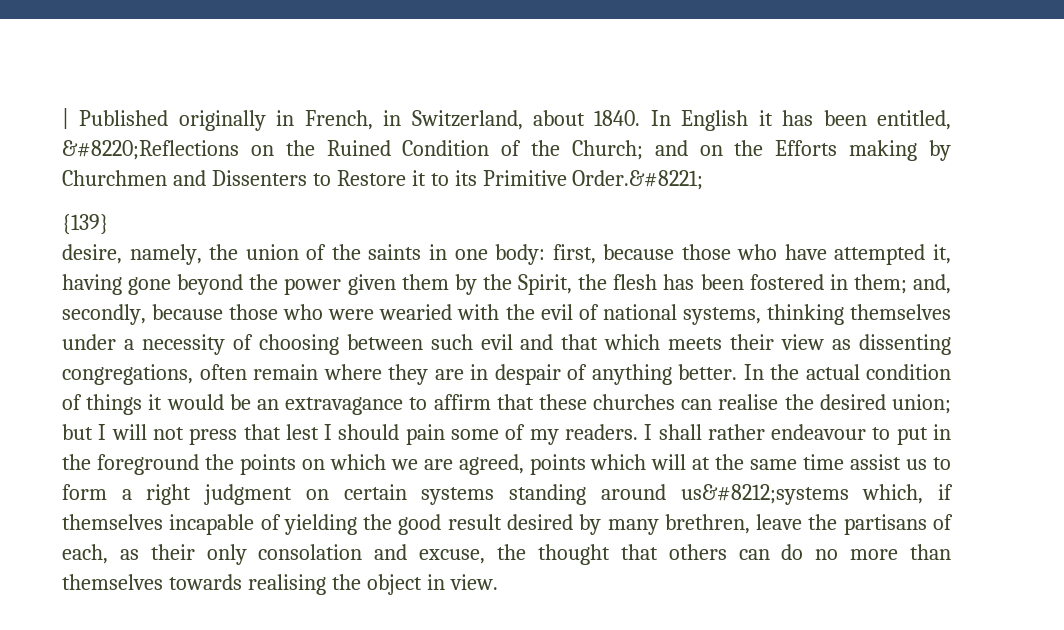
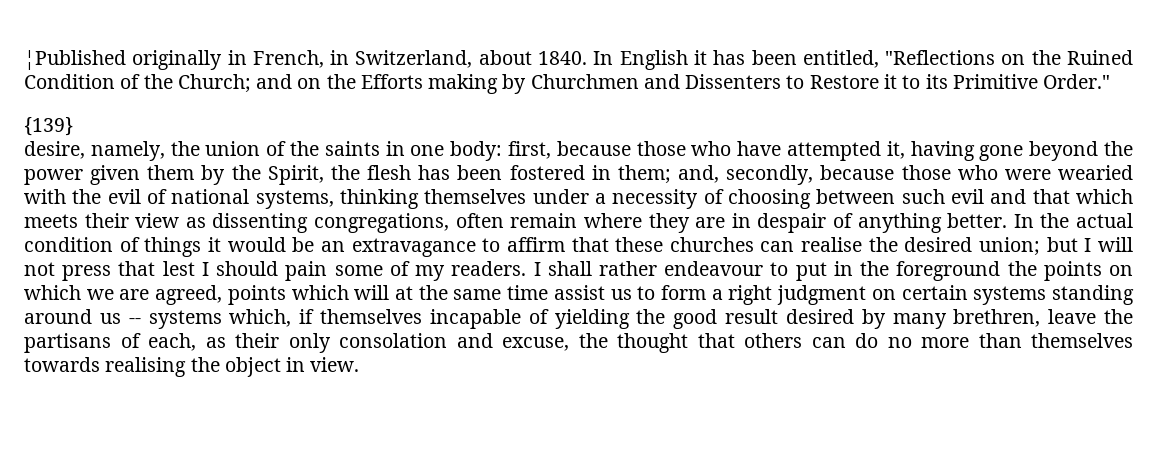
[62,108,169,129] | Published -> [24,50,126,70] ¦Published
[62,140,239,160] &#8220;Reflections -> [885,50,996,65] "Reflections
[572,170,704,190] Order.&#8221; -> [1043,74,1111,89] Order."
[680,484,849,505] us&#8212;systems -> [99,310,222,329] us -- systems

